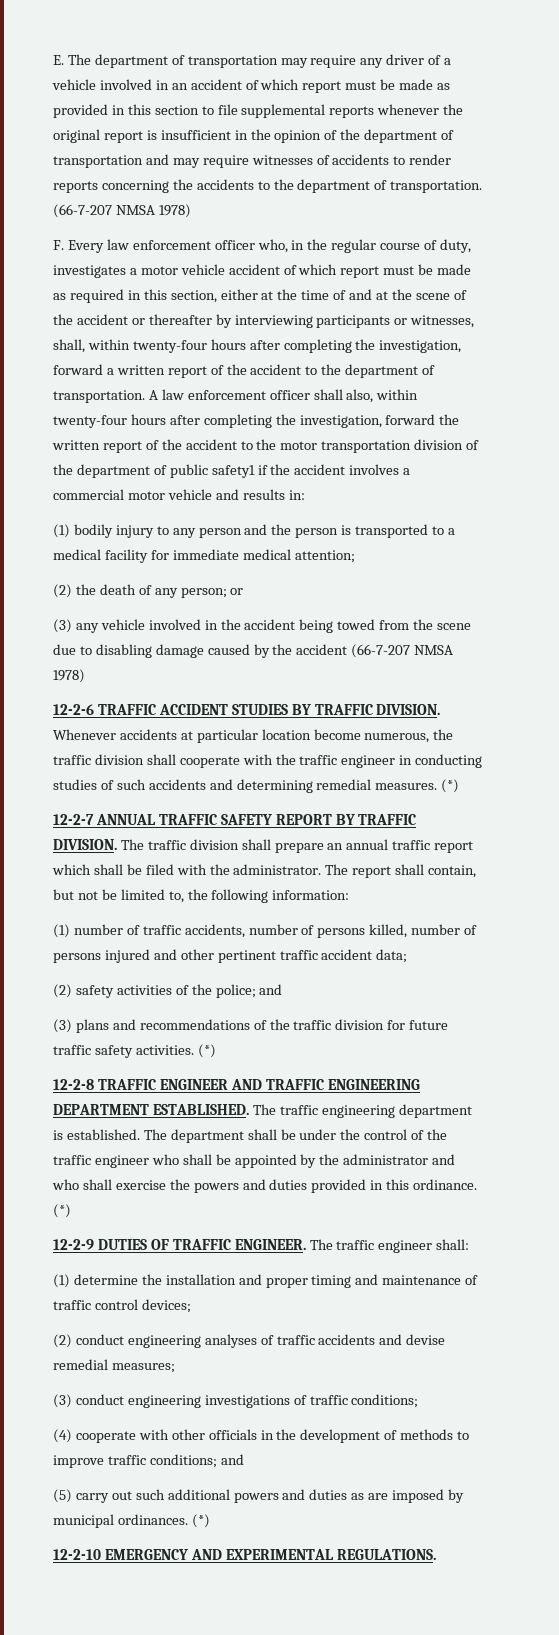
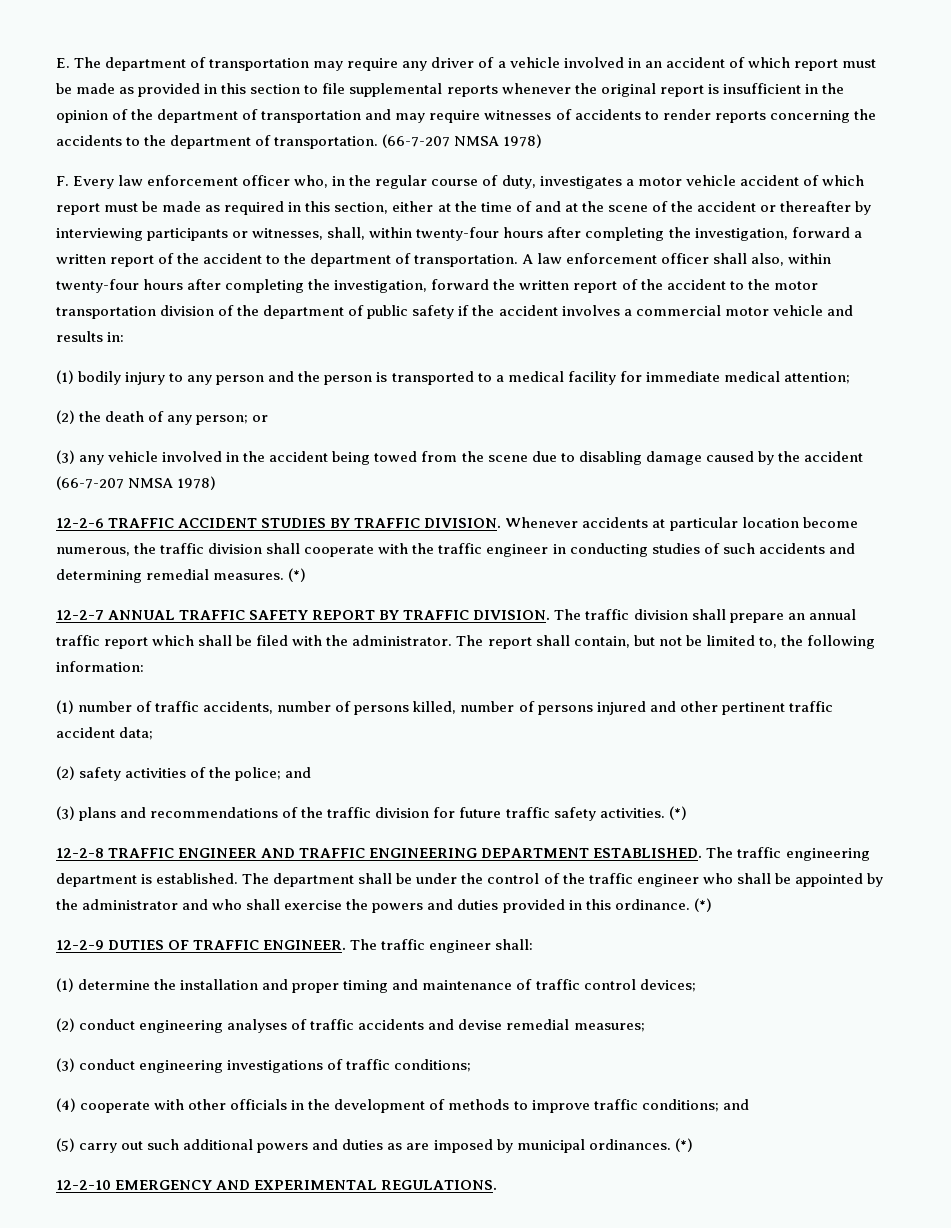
[211,465,255,478] safety1 -> [412,305,455,319] safety

